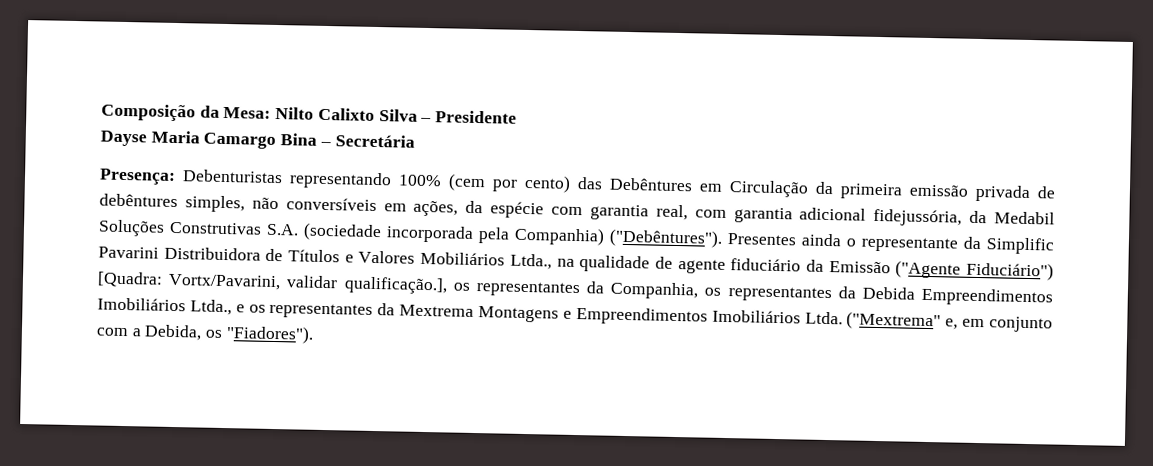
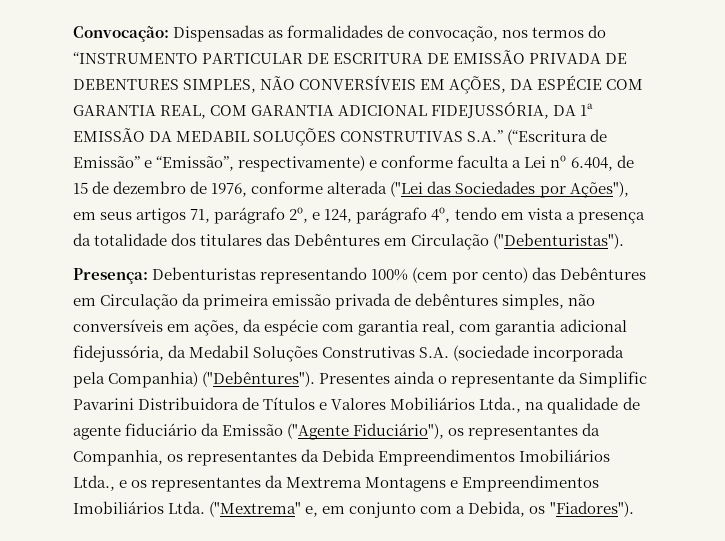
[101,103,518,124] [100,130,415,150] Composição da Mesa: Nilto Calixto Silva – Presidente // Dayse Maria Camargo Bina – Secretária -> [73,25,607,42] [73,50,628,64] [73,75,644,94] [73,102,594,119] [73,128,608,146] [73,155,634,172] [73,181,629,198] [73,207,645,224] [73,233,625,250] Convocação: Dispensadas as formalidades de convocação, nos termos do “INSTRUMENTO PARTICULAR DE ESCRITURA DE EMISSÃO PRIVADA DE DEBENTURES SIMPLES, NÃO CONVERSÍVEIS EM AÇÕES, DA ESPÉCIE COM GARANTIA REAL, COM GARANTIA ADICIONAL FIDEJUSSÓRIA, DA 1ª EMISSÃO DA MEDABIL SOLUÇÕES CONSTRUTIVAS S.A.” (“Escritura de Emissão” e “Emissão”, respectivamente) e conforme faculta a Lei nº 6.404, de 15 de dezembro de 1976, conforme alterada ("Lei das Sociedades por Ações"), em seus artigos 71, parágrafo 2º, e 124, parágrafo 4º, tendo em vista a presença da totalidade dos titulares das Debêntures em Circulação ("Debenturistas").
[966,261,1054,281] [97,271,448,295] Fiduciário") [Quadra: Vortx/Pavarini, validar qualificação.], -> [353,423,445,439] Fiduciário"),

